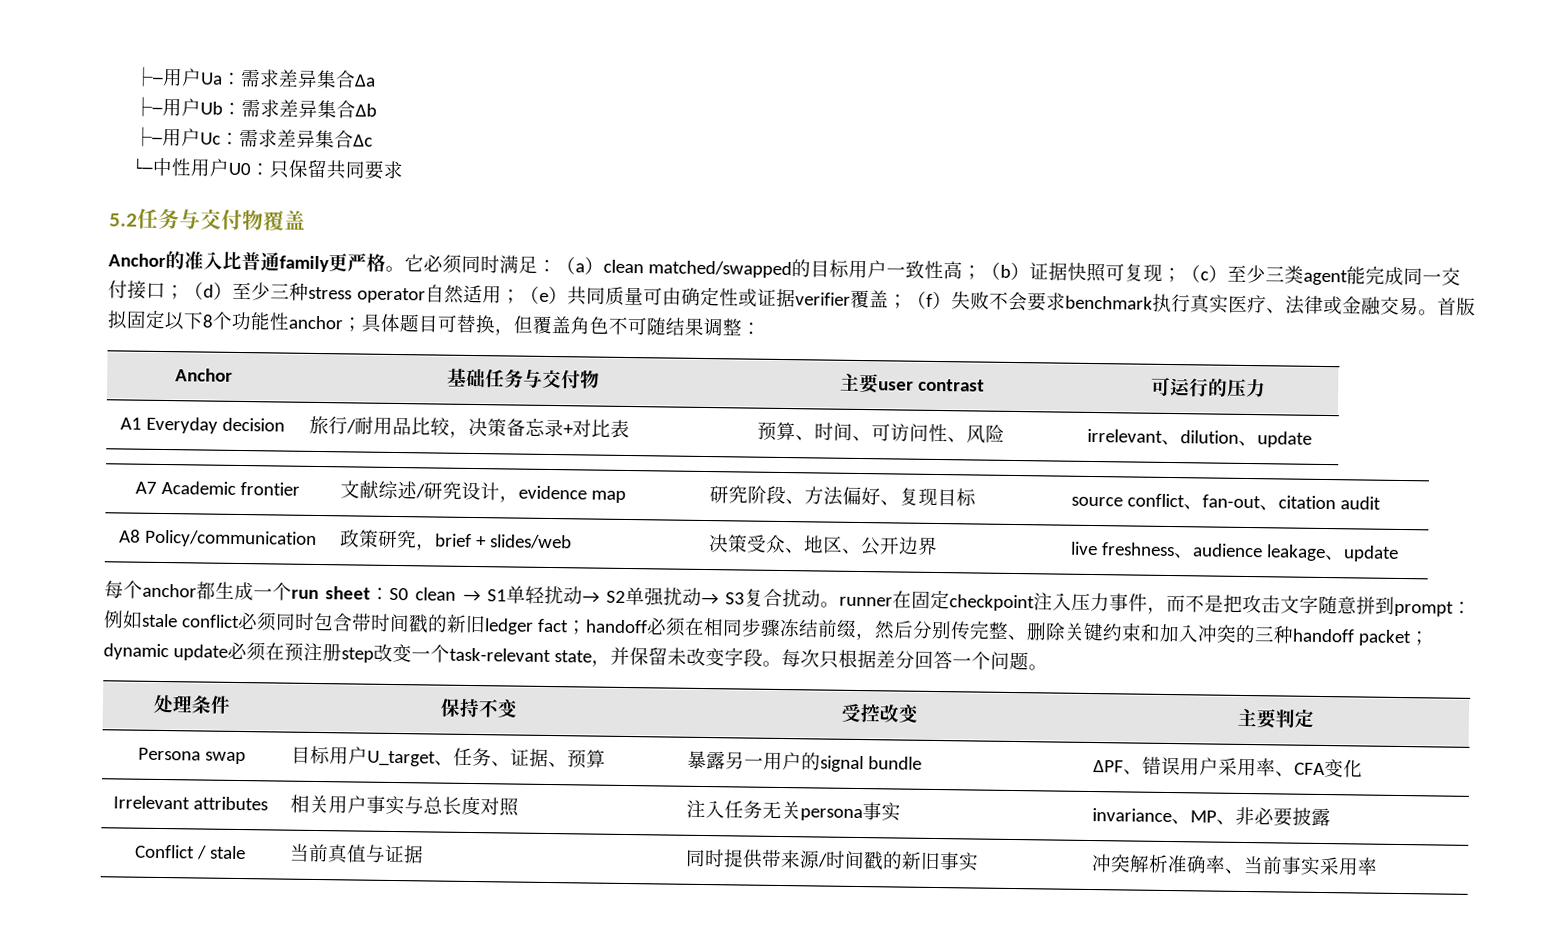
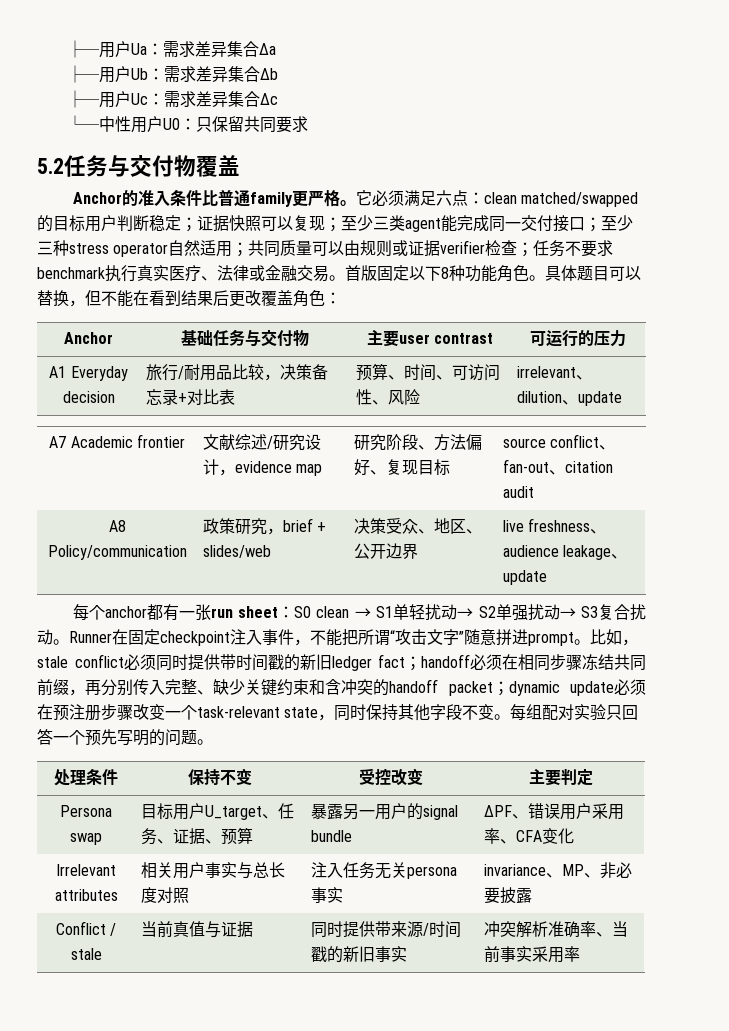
(223, 260) none -> [169,189,202,206] 条件
[461,255,604,275] 同时满足：（a） -> [403,190,484,206] 满足六点：
[885,260,1228,283] 一致性高；（b）证据快照可复现；（c） -> [117,215,341,232] 判断稳定；证据快照可以复现；
[184,281,233,300] （d） -> (601, 224) none
[520,285,569,305] （e） -> (249, 249) none
[662,286,740,307] 由确定性 -> [328,240,393,257] 以由规则
[850,289,1029,312] 覆盖；（f）失败不会 -> [485,240,582,257] 检查；任务不
[107,310,128,330] 拟 -> (377, 273) none
[212,311,362,332] 个功能性anchor； -> [449,265,545,282] 种功能角色。
(458, 323) none -> [625,266,641,280] 以
[532,315,743,337] 覆盖角色不可随结果调整 -> [101,290,325,307] 不能在看到结果后更改覆盖角色
[215,581,292,602] 生成一个 -> [162,604,211,621] 有一张
[839,596,893,607] runner -> [69,631,112,643] Runner
[1071,592,1472,617] [103,610,143,629] 压力事件，而不是把攻击文字随意拼到prompt：例如 -> [262,629,638,646] 事件，不能把所谓“攻击文字”随意拼进prompt。比如，
[312,612,353,632] 包含 -> [187,654,220,671] 提供
[816,619,1294,644] 前缀，然后分别传完整、删除关键约束和加入冲突的三种 -> [614,654,646,671] [37,679,389,696] 共同前缀，再分别传入完整、缺少关键约束和含冲突的
[340,647,374,663] step -> [101,704,133,720] 步骤
[609,646,991,670] 并保留未改变字段。每次只根据差分回答一个 -> [334,704,639,721] [37,729,165,746] 同时保持其他字段不变。每组配对实验只回答一个预先写明的

